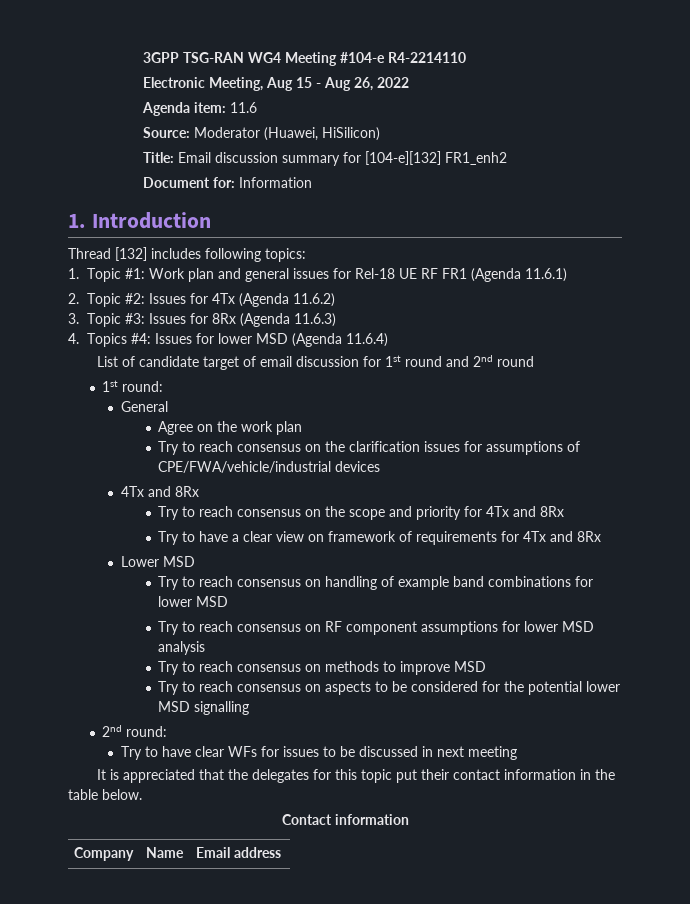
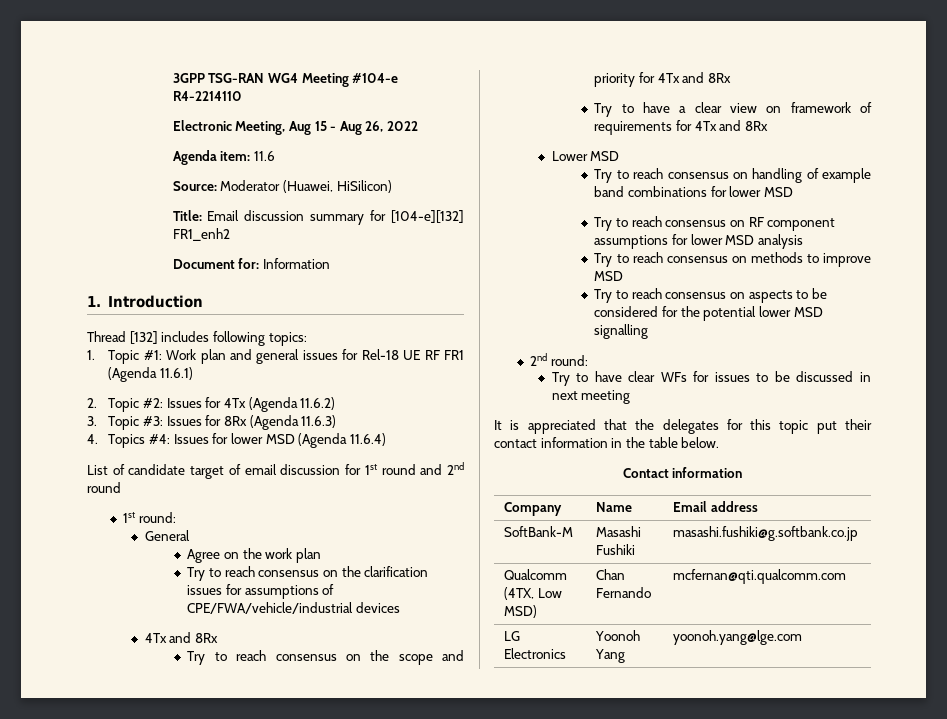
(282, 852) none -> [504,526,574,537] [596,526,642,537] [596,544,636,555] [673,526,859,541] [504,569,568,580] [504,587,562,600] [504,605,538,618] [596,569,626,580] [596,587,652,598] [673,569,847,584] [504,631,521,641] [504,648,567,659] [595,630,641,641] [595,649,626,663] [673,630,803,645] // SoftBank-M | Masashi Fushiki | masashi.fushiki@g.softbank.co.jp // Qualcomm (4TX, Low MSD) | Chan Fernando | mcfernan@qti.qualcomm.com // LG Electronics | Yoonoh Yang | yoonoh.yang@lge.com

